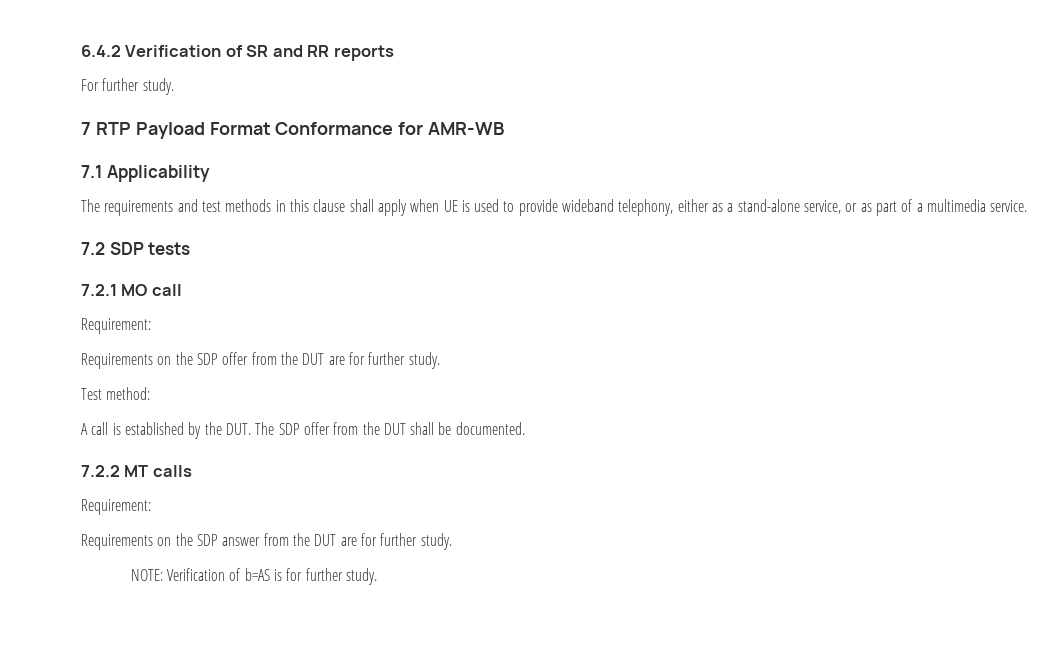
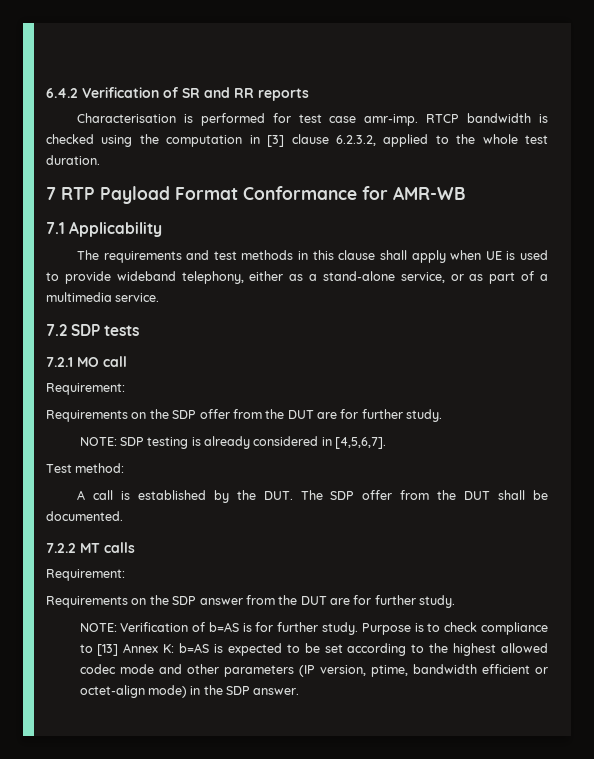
[81,78,174,95] For further study. -> [77,113,548,126] [46,134,549,147] [46,155,100,165] Characterisation is performed for test case amr-imp. RTCP bandwidth is checked using the computation in [3] clause 6.2.3.2, applied to the whole test duration.
(440, 360) none -> [79,436,387,449] // NOTE: SDP testing is already considered in [4,5,6,7].
(378, 576) none -> [361,622,548,635] [79,643,548,656] [79,664,548,677] [79,685,300,698] Purpose is to check compliance to [13] Annex K: b=AS is expected to be set according to the highest allowed codec mode and other parameters (IP version, ptime, bandwidth efficient or octet-align mode) in the SDP answer.

